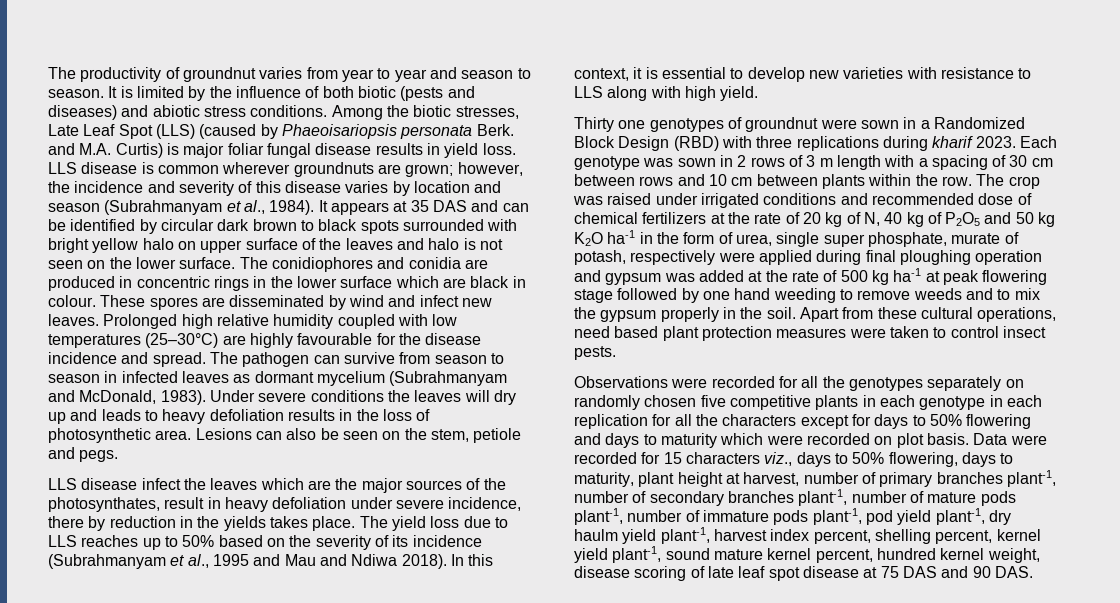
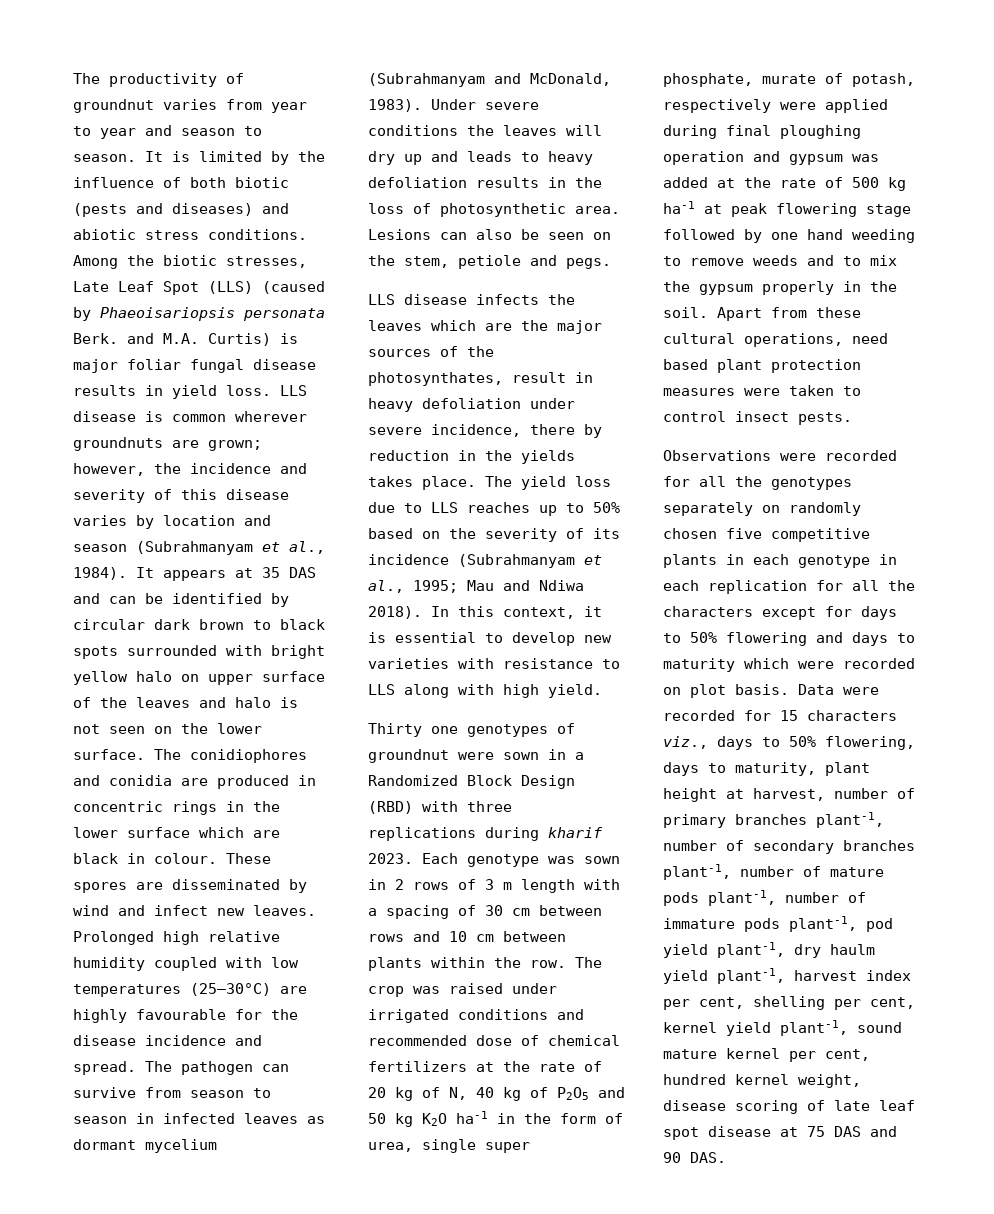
[141,478,181,490] infect -> [476,294,539,305] infects
[212,554,281,566] 1995 and -> [413,580,458,593] 1995;
[813,529,993,544] percent, shelling percent, -> [663,996,915,1010] per cent, shelling per cent,
[815,549,873,563] percent, -> [789,1049,870,1062] per cent,

